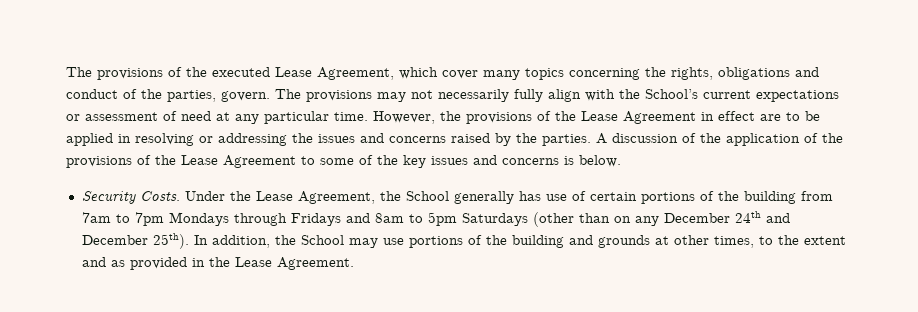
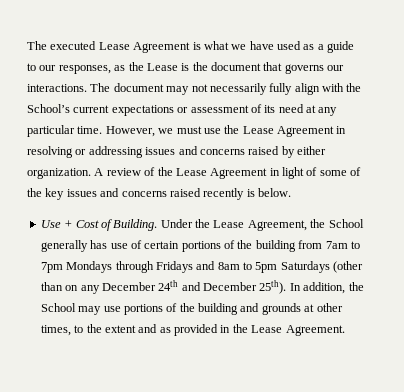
[66,67,819,80] [66,89,372,102] The provisions of the executed Lease Agreement, which cover many topics concerning the rights, obligations and conduct of the parties, govern. The provisions -> [27,41,355,53] [27,62,345,74] [27,83,164,92] The executed Lease Agreement is what we have used as a guide to our responses, as the Lease is the document that governs our interactions. The document
(177, 116) none -> [264,105,276,113] its
[440,111,532,124] the provisions -> [158,125,347,137] [27,146,326,158] [27,168,141,179] we must use the Lease Agreement in resolving or addressing issues and concerns raised by either organization. A review
[718,111,820,121] [66,133,843,146] [66,155,315,168] effect are to be applied in resolving or addressing the issues and concerns raised by the parties. A discussion of the application of the provisions of the Lease Agreement to -> [282,167,318,179] light of
(559, 161) none -> [169,188,245,200] raised recently
[81,191,180,204] Security Costs. -> [40,219,158,231] Use + Cost of Building.

